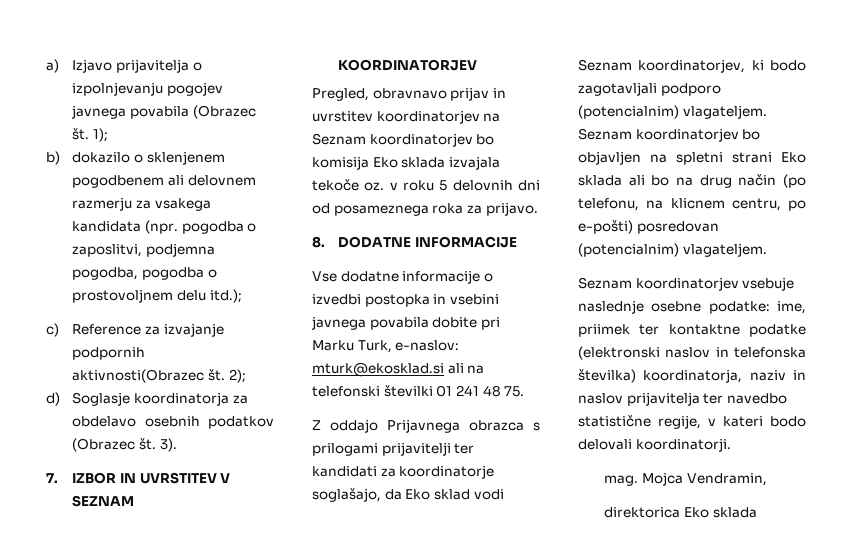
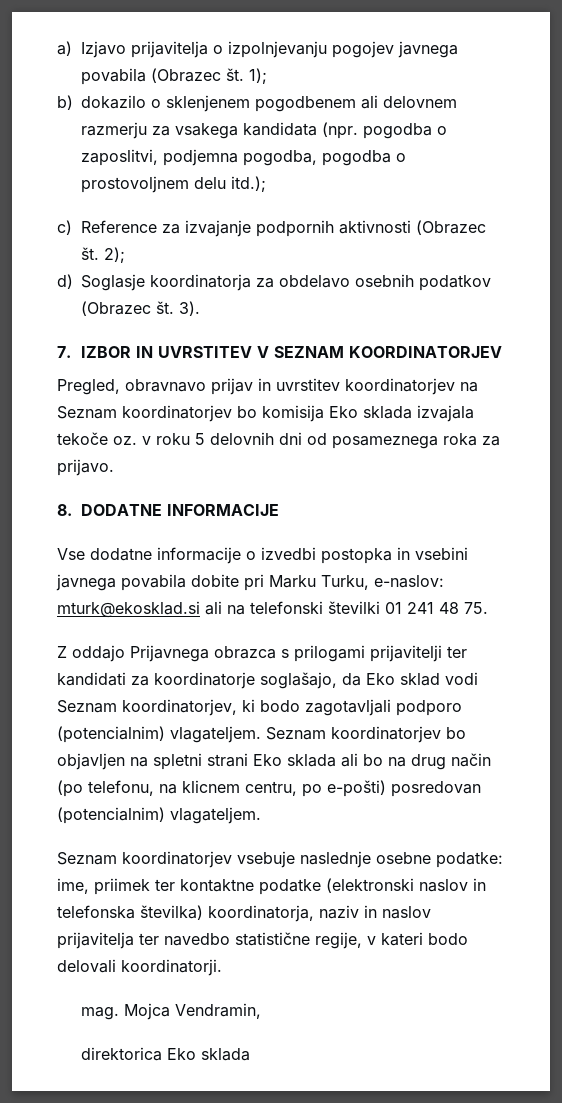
[72,369,205,383] aktivnosti(Obrazec -> [339,220,487,235] aktivnosti (Obrazec
[357,340,392,353] Turk, -> [321,575,369,590] Turku,

